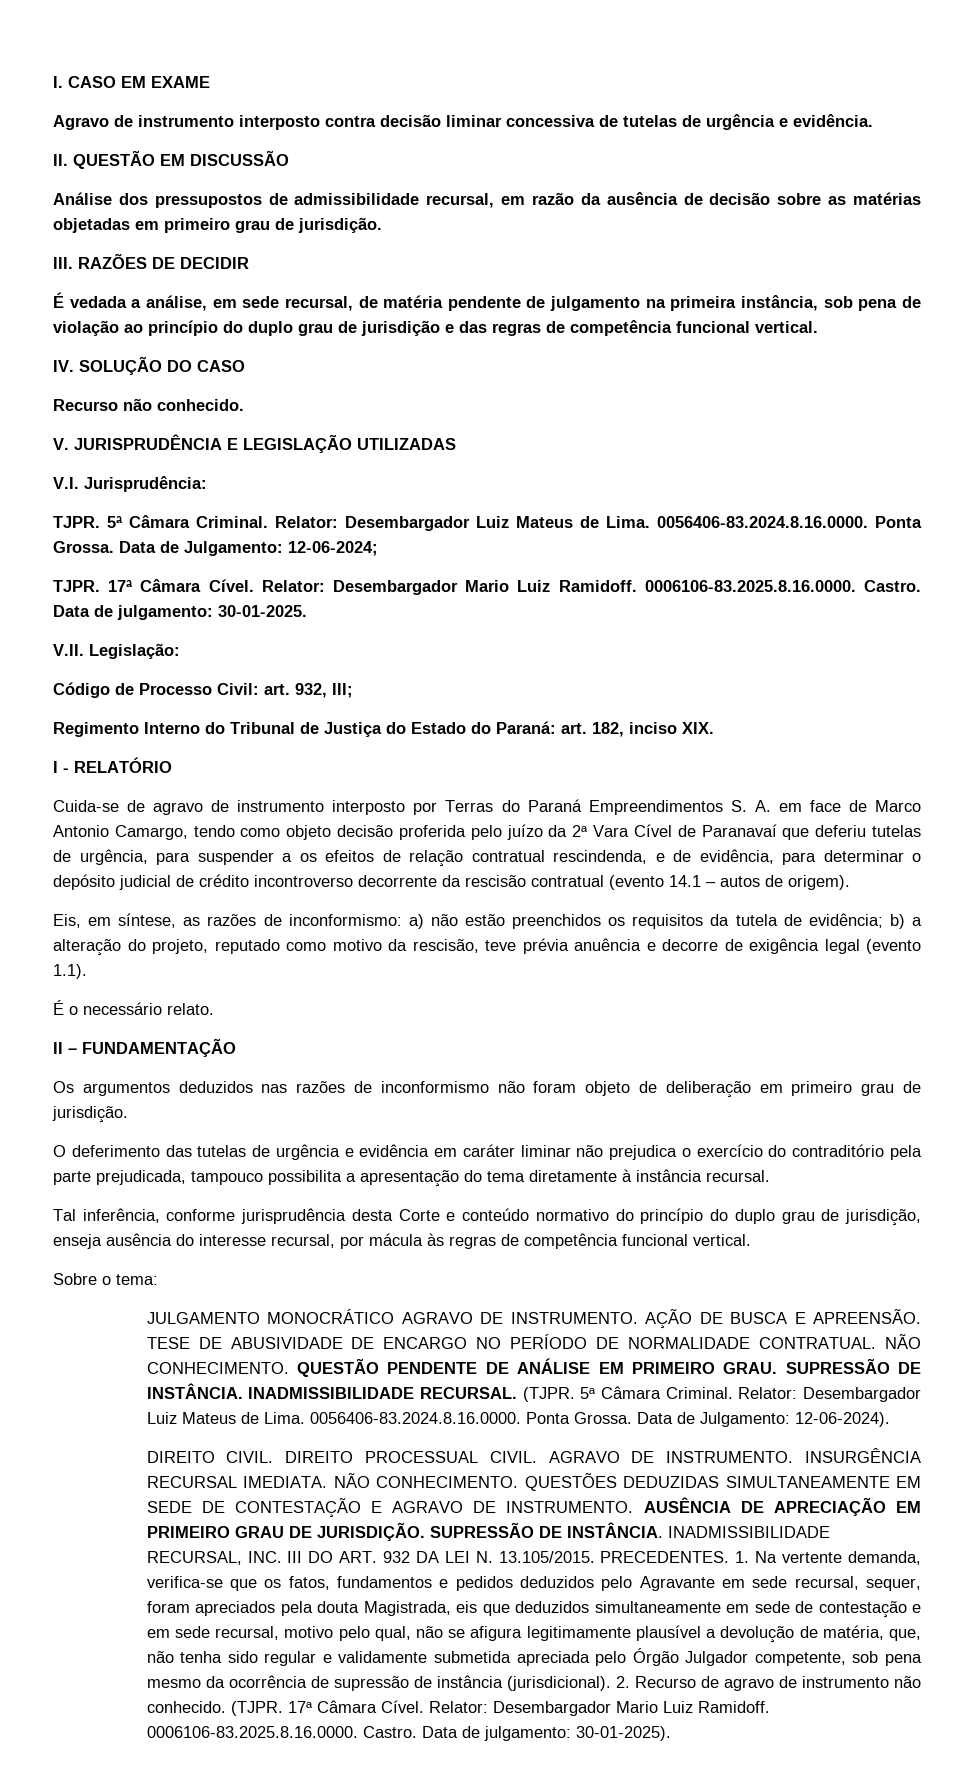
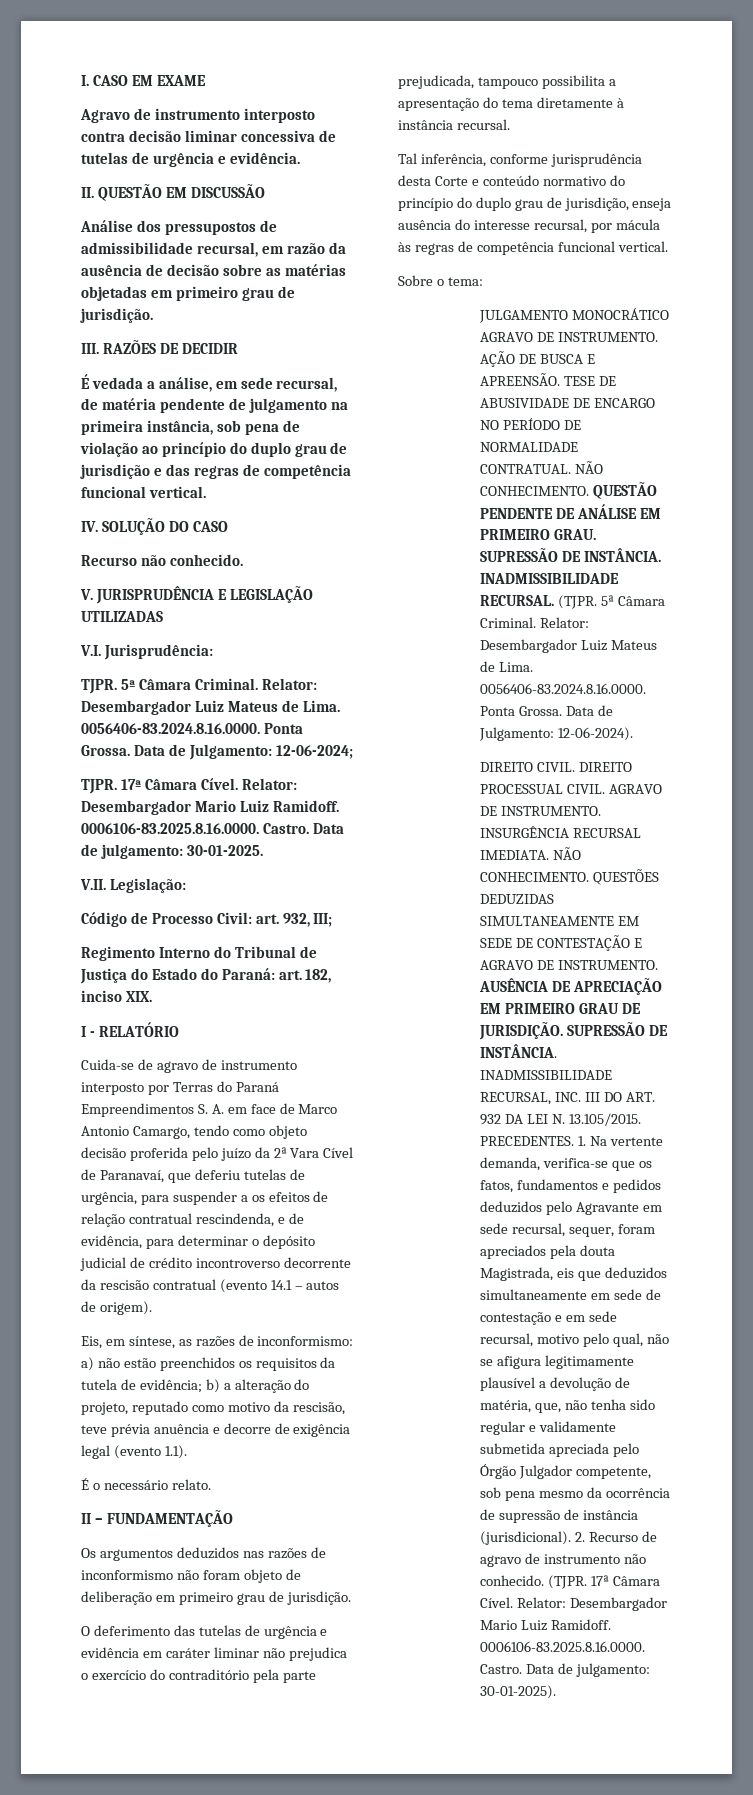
[701,824,777,837] Paranavaí -> [99,1170,164,1183] Paranavaí,

